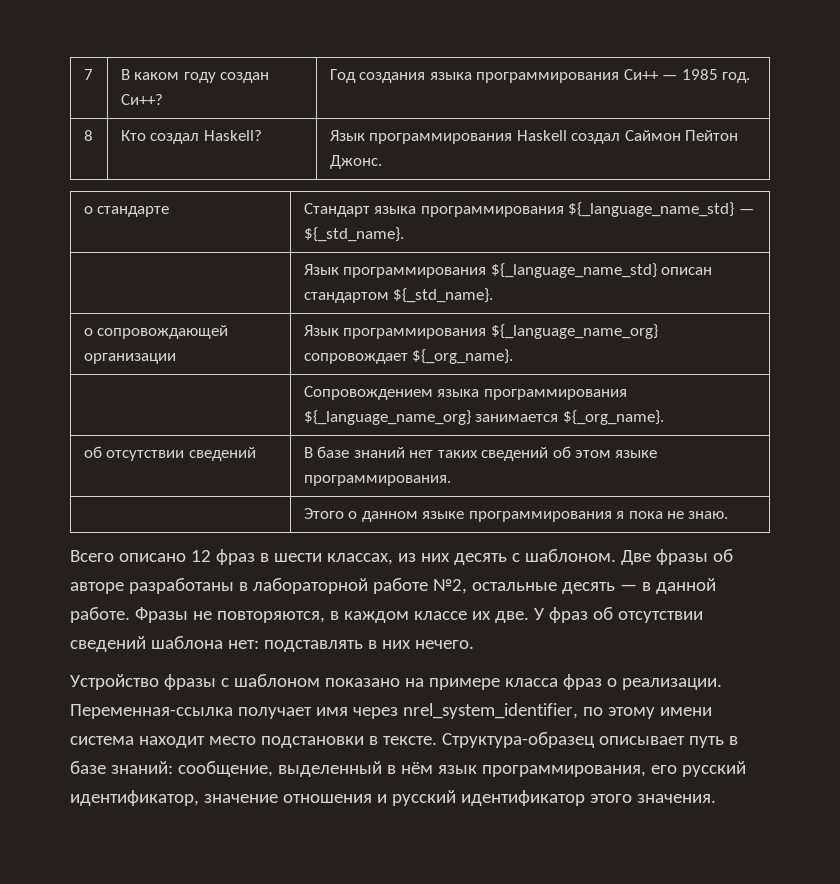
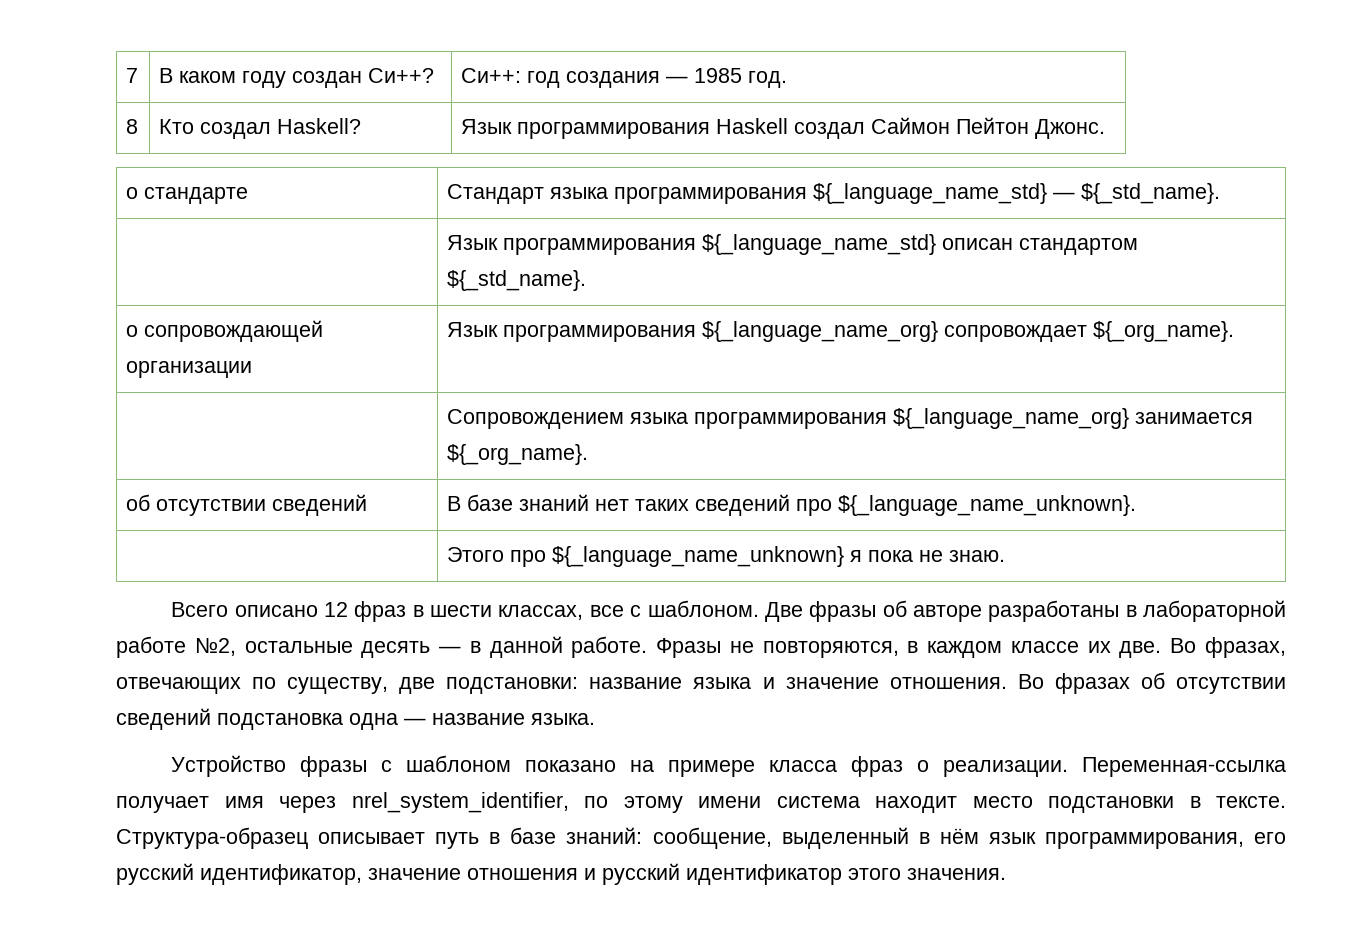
[329,69,659,83] Год создания языка программирования Си++ -> [461,68,661,88] Си++: год создания
[552,446,658,458] [303,475,451,486] [303,508,612,522] об этом языке программирования. // | Этого о данном языке программирования -> [796,495,1137,516] [447,546,845,567] про ${_language_name_unknown}. // | Этого про ${_language_name_unknown}
[397,553,507,565] из них десять -> [589,605,624,617] все
[533,607,703,623] [70,636,474,652] У фраз об отсутствии сведений шаблона нет: подставлять в них нечего. -> [1170,637,1286,658] [116,672,1287,694] [116,708,595,730] Во фразах, отвечающих по существу, две подстановки: название языка и значение отношения. Во фразах об отсутствии сведений подстановка одна — название языка.

